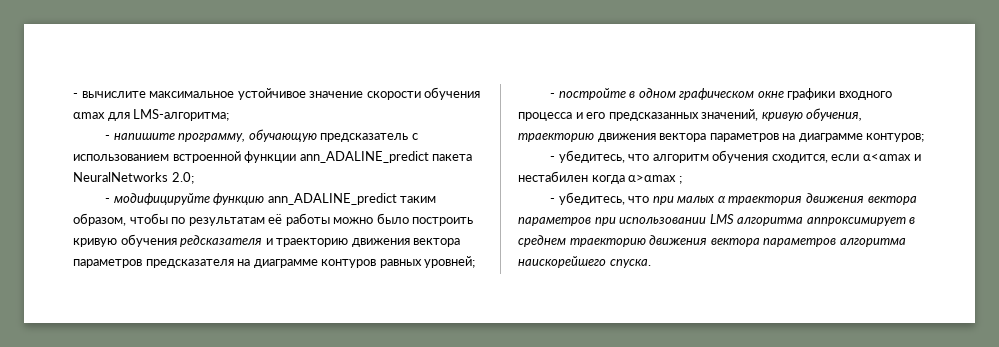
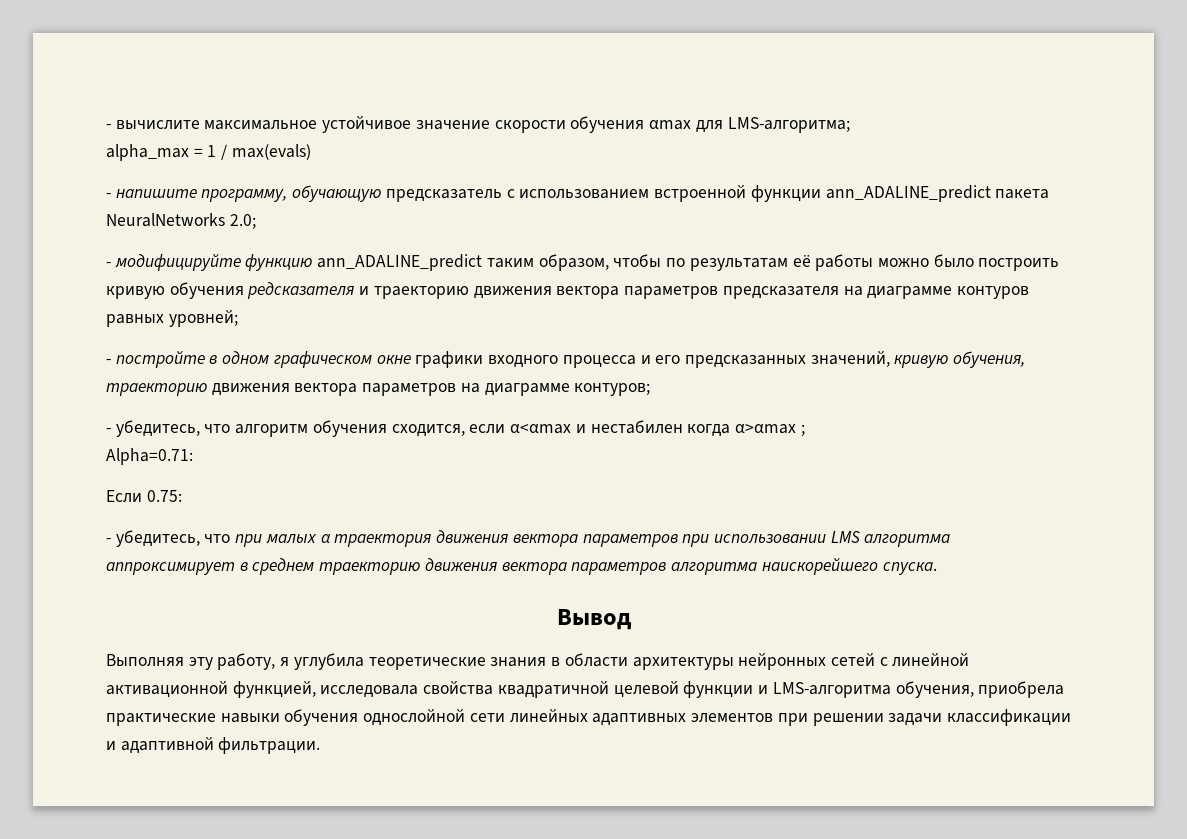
(230, 115) none -> [106,144,311,161] // alpha_max = 1 / max(evals)
(682, 180) none -> [106,448,193,465] [106,490,182,503] // Alpha=0.71: // Если 0.75:
(651, 263) none -> [556,609,632,630] [106,653,970,670] [106,681,1065,698] [106,709,1071,726] [106,737,321,754] // Вывод // Выполняя эту работу, я углубила теоретические знания в области архитектуры нейронных сетей с линейной активационной функцией, исследовала свойства квадратичной целевой функции и LMS-алгоритма обучения, приобрела практические навыки обучения однослойной сети линейных адаптивных элементов при решении задачи классификации и адаптивной фильтрации.

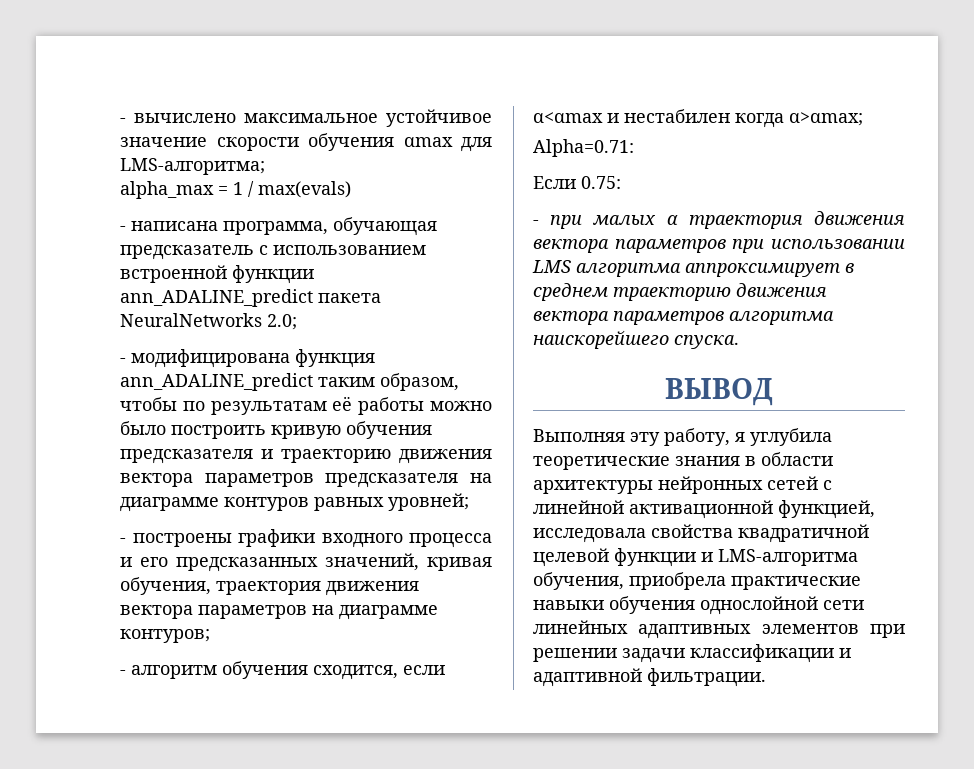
[106,120,200,130] - вычислите -> [120,113,236,123] - вычислено
[115,185,382,202] напишите программу, обучающую -> [131,217,437,236] написана программа, обучающая
[114,254,313,271] модифицируйте функцию -> [131,349,375,368] модифицирована функция
[247,282,355,299] редсказателя -> [120,449,253,464] предсказателя
[115,351,411,368] постройте в одном графическом окне -> [132,533,232,547] построены
[894,351,1026,368] [106,383,207,396] кривую обучения, траекторию -> [427,557,492,571] [120,577,321,595] кривая обучения, траектория
[115,420,231,437] убедитесь, что -> (126, 672) none
[734,423,805,436] α>αmax ; -> [789,112,863,126] α>αmax;
[115,530,231,547] убедитесь, что -> (539, 222) none
[556,609,632,630] Вывод -> [665,378,773,406] ВЫВОД

